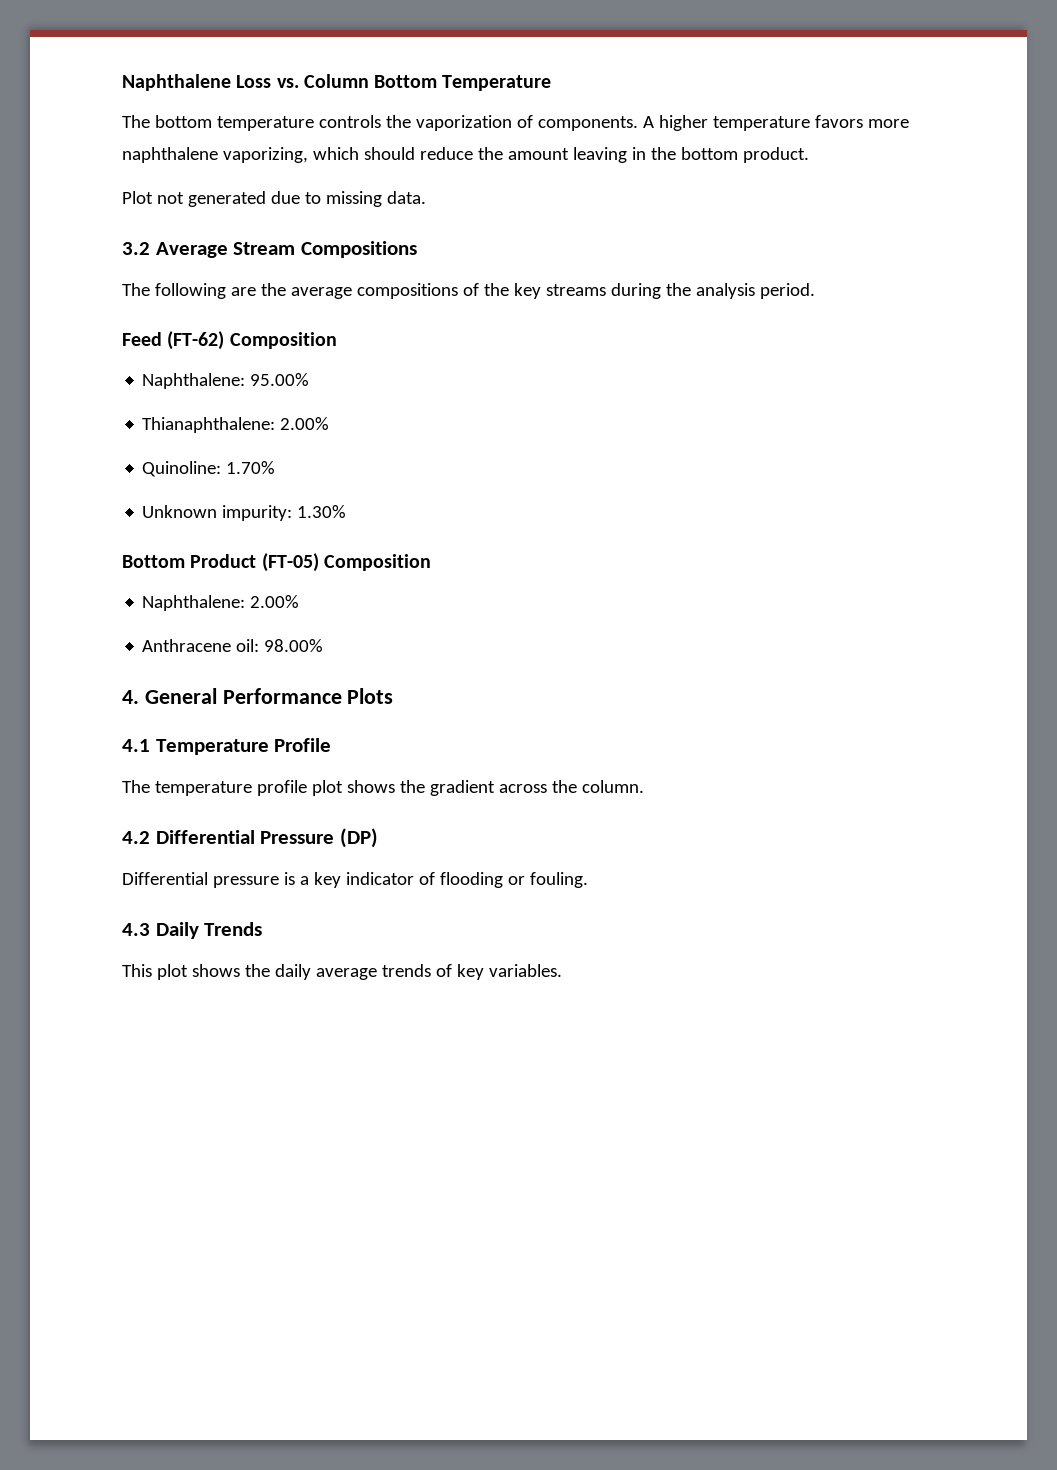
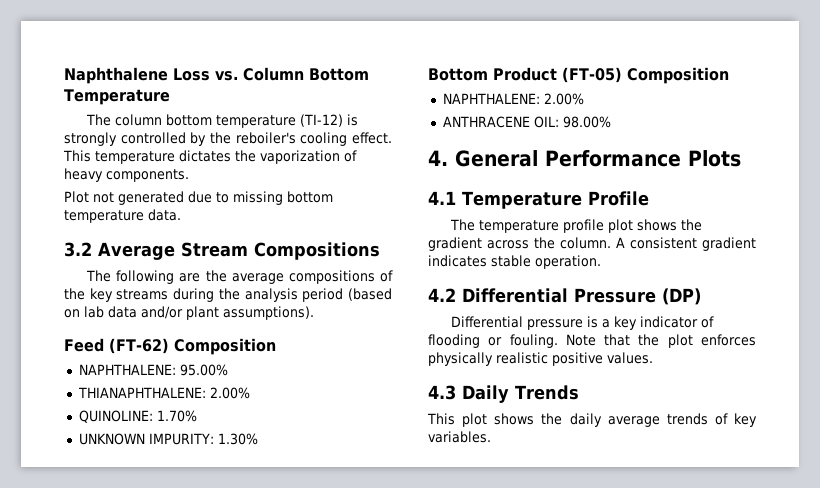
[154,115,381,131] bottom temperature controls -> [115,114,359,128] [64,132,392,146] [63,150,231,164] column bottom temperature (TI-12) is strongly controlled by the reboiler's cooling effect. This temperature dictates
(533, 121) none -> [64,168,103,182] heavy
[642,115,909,131] [122,147,809,163] A higher temperature favors more naphthalene vaporizing, which should reduce the amount leaving in the bottom product. -> (189, 175) none
(382, 199) none -> [287,191,333,203] [64,210,144,223] bottom temperature
[759,283,815,299] period. -> [302,288,393,302] [64,306,314,320] period (based on lab data and/or plant assumptions).
[142,373,246,389] Naphthalene: -> [78,364,176,375] NAPHTHALENE:
[142,417,330,433] [142,461,222,477] Thianaphthalene: 2.00% // Quinoline: -> [77,387,250,399] [78,410,153,423] THIANAPHTHALENE: 2.00% // QUINOLINE:
[142,505,293,521] Unknown impurity: -> [78,433,214,445] UNKNOWN IMPURITY:
[142,595,300,611] [142,639,260,652] Naphthalene: 2.00% // Anthracene oil: -> [442,93,584,105] [442,116,559,128] NAPHTHALENE: 2.00% // ANTHRACENE OIL:
(644, 786) none -> [616,237,756,251] [428,255,601,269] A consistent gradient indicates stable operation.
(588, 880) none -> [565,334,756,348] [428,352,653,366] Note that the plot enforces physically realistic positive values.

